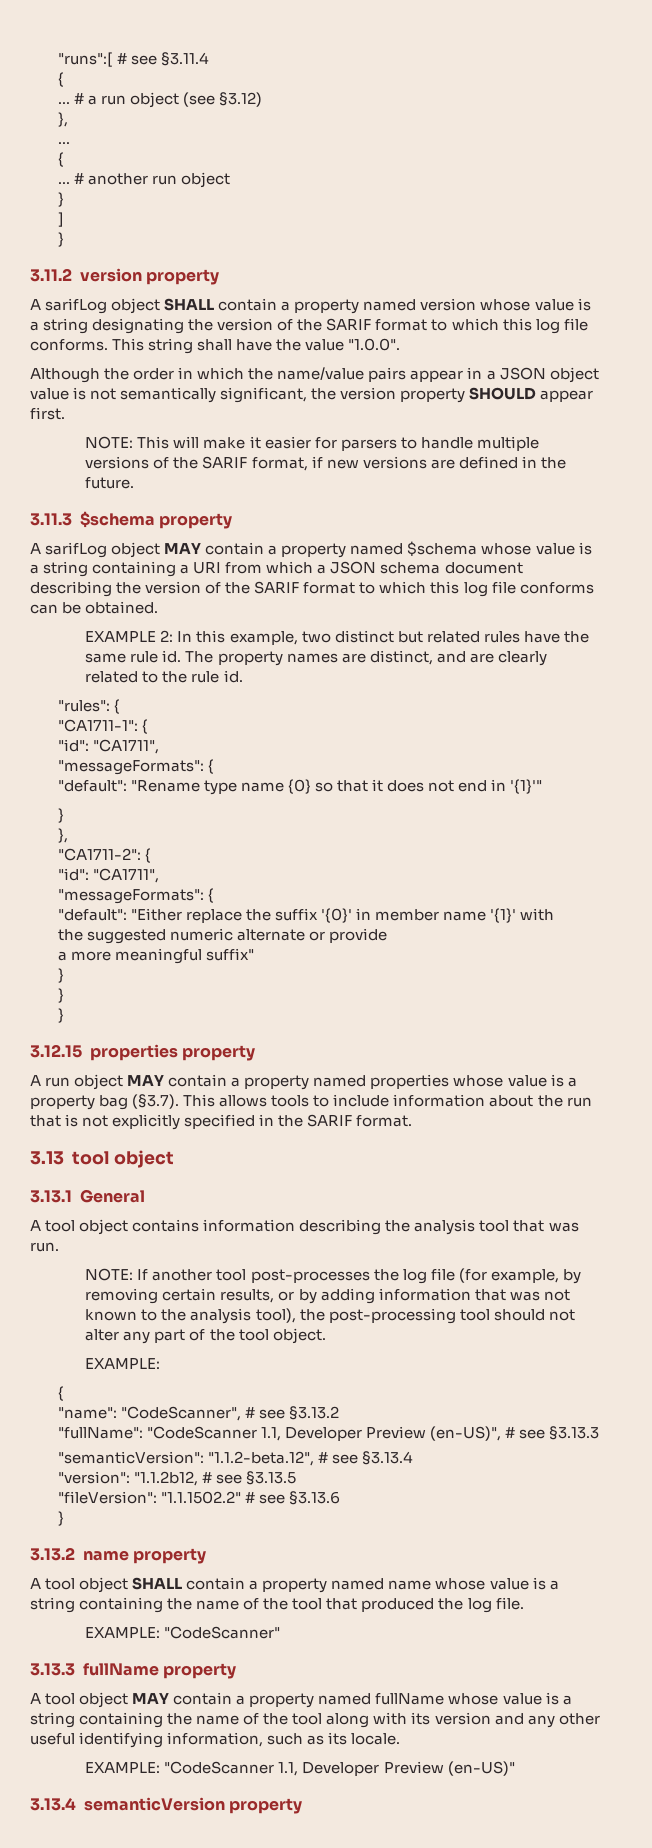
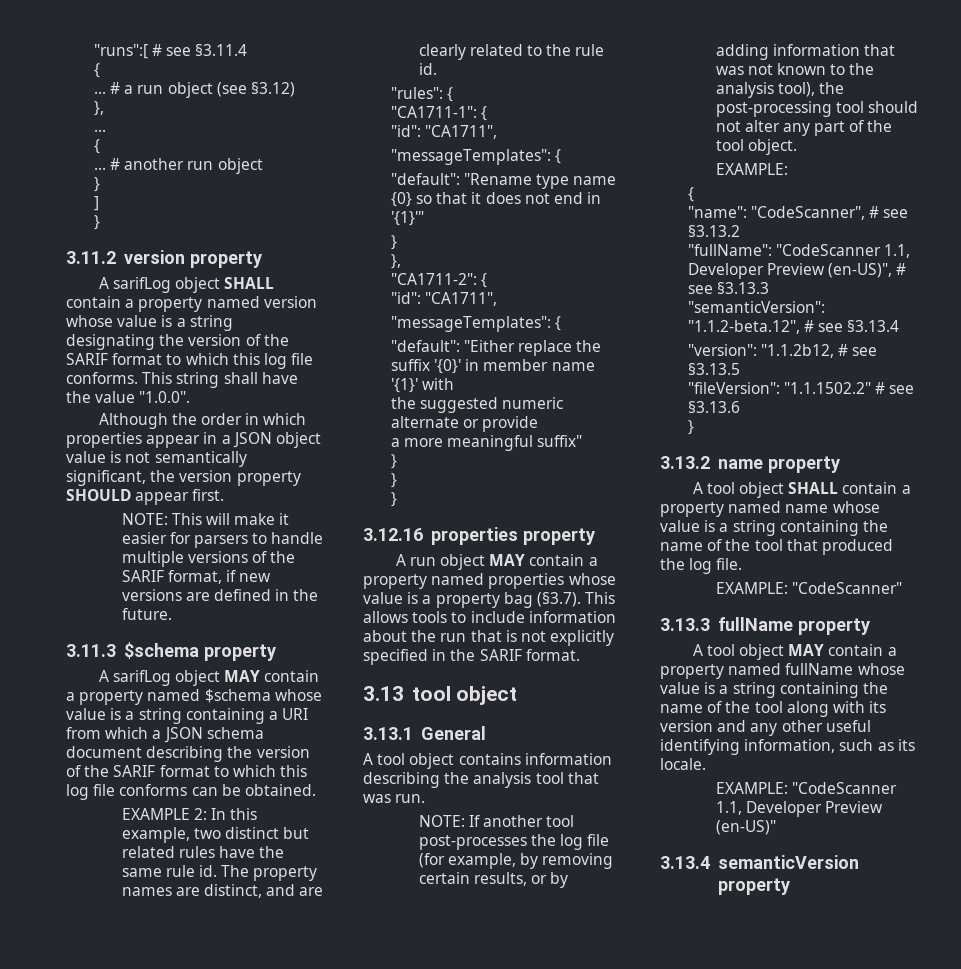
[248,367,407,382] the name/value pairs -> [66,432,142,448] properties
[57,760,204,775] "messageFormats": -> [390,149,551,165] "messageTemplates":
[57,889,204,904] "messageFormats": -> [390,316,551,332] "messageTemplates":
[30,1044,82,1058] 3.12.15 -> [363,528,423,541] 3.12.16

